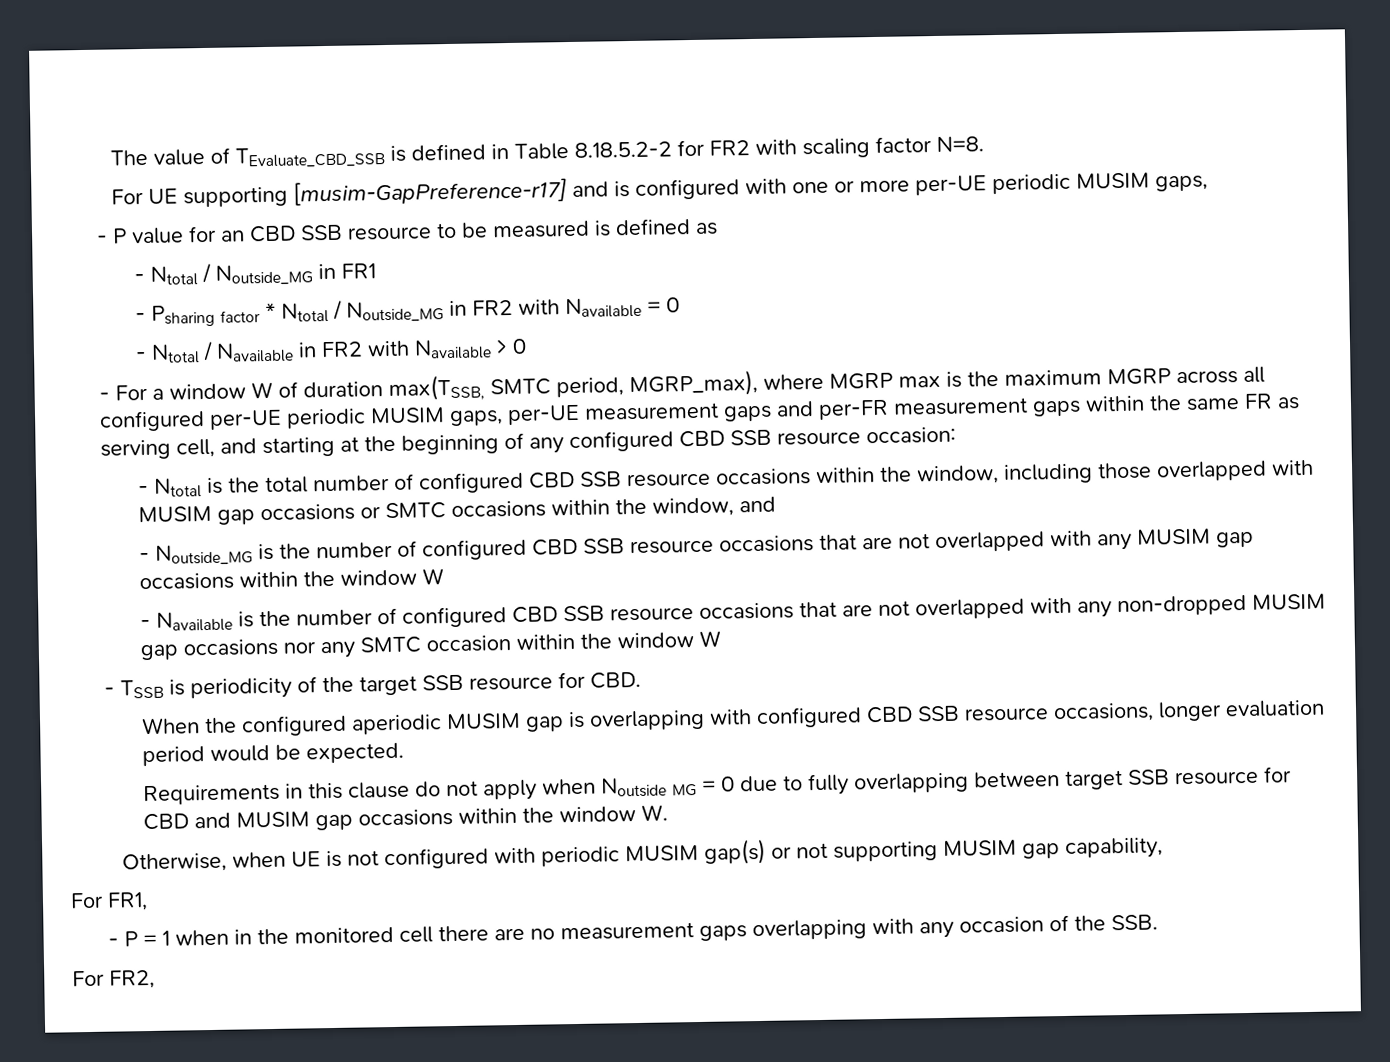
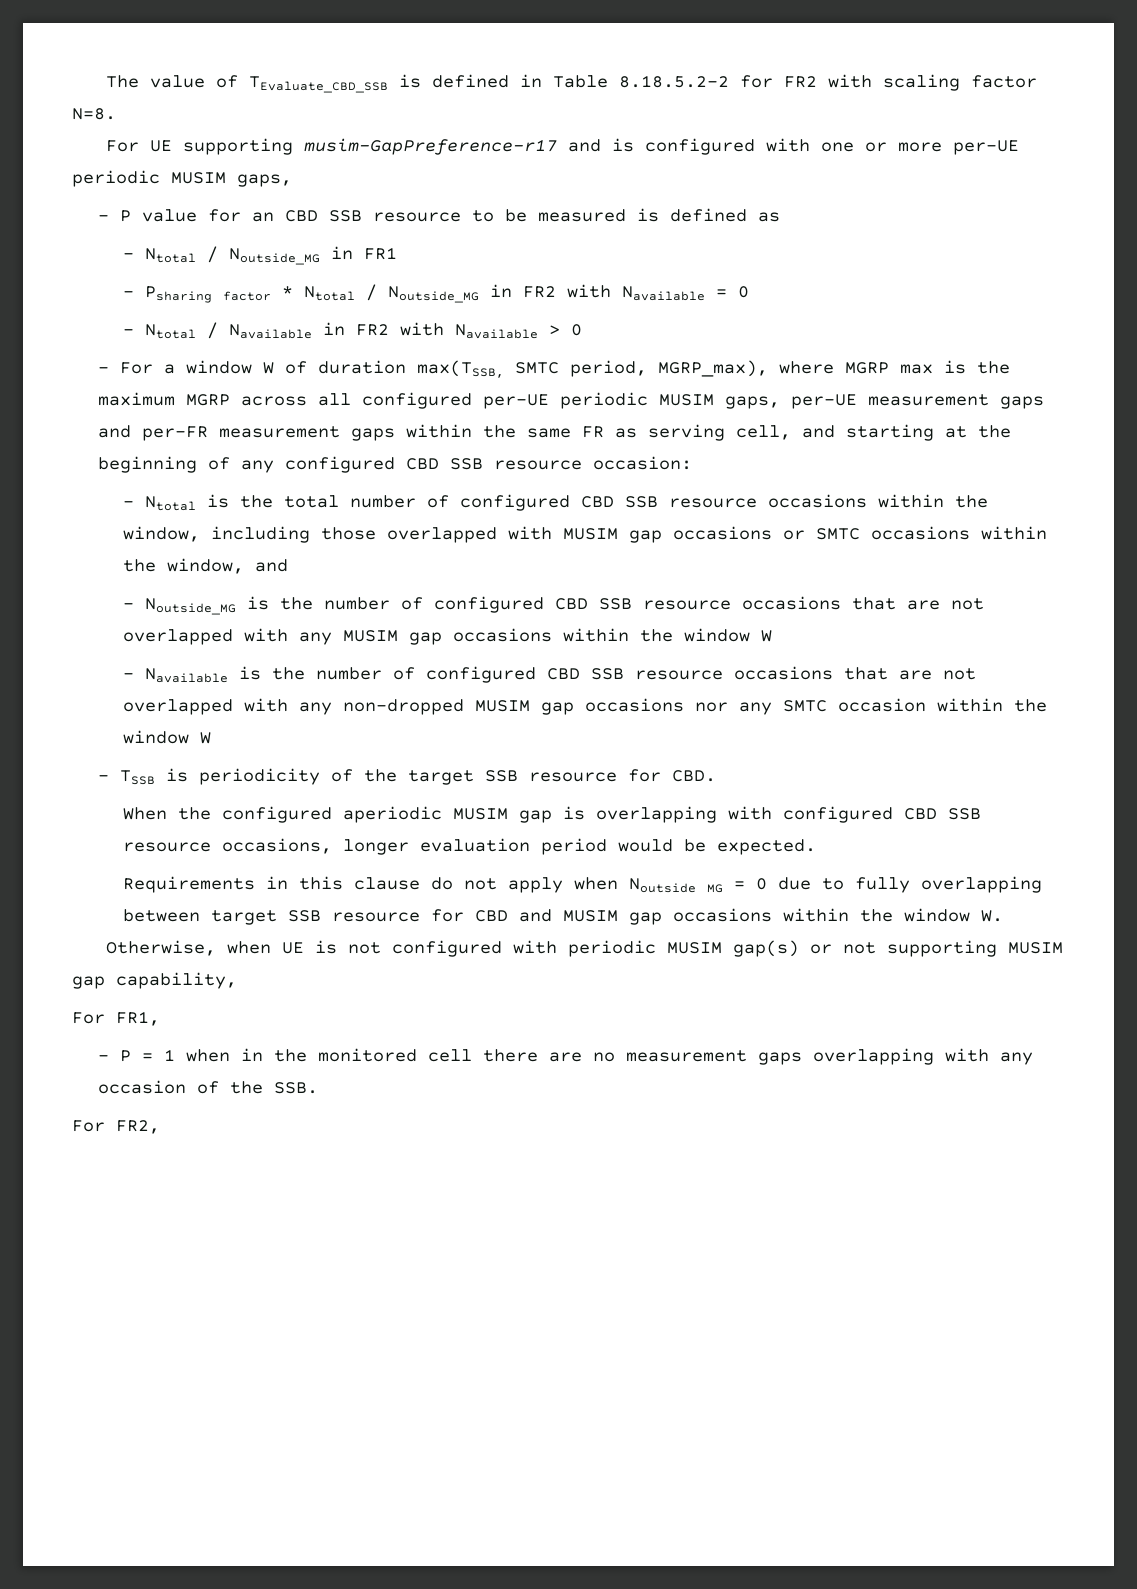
[293,178,568,206] [musim-GapPreference-r17] -> [304,138,558,155] musim-GapPreference-r17

